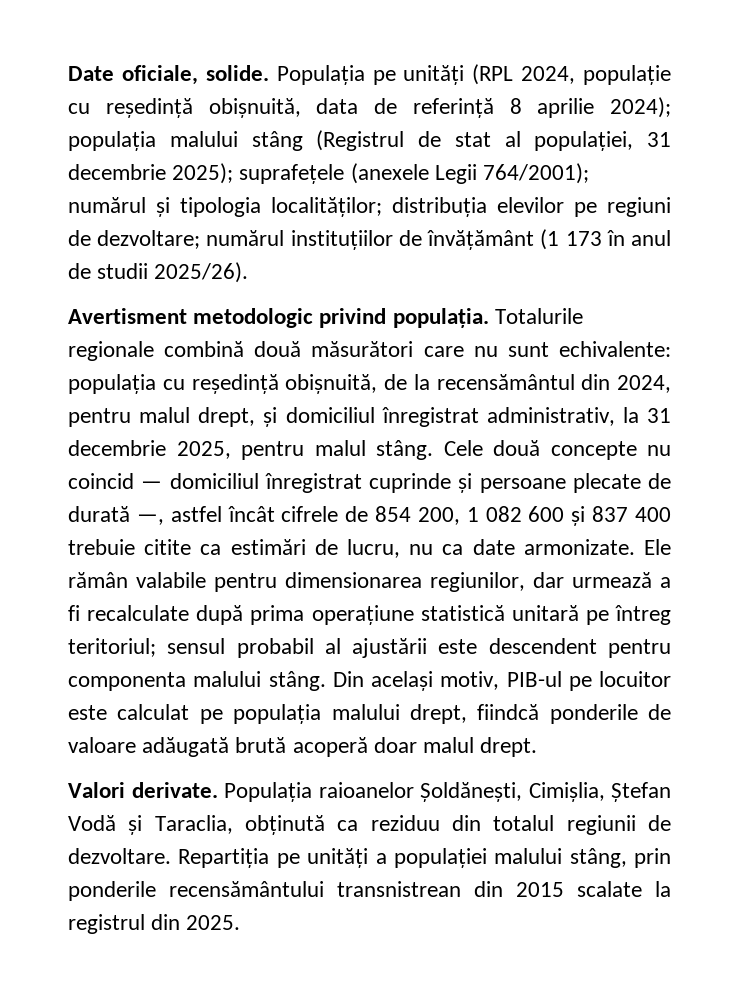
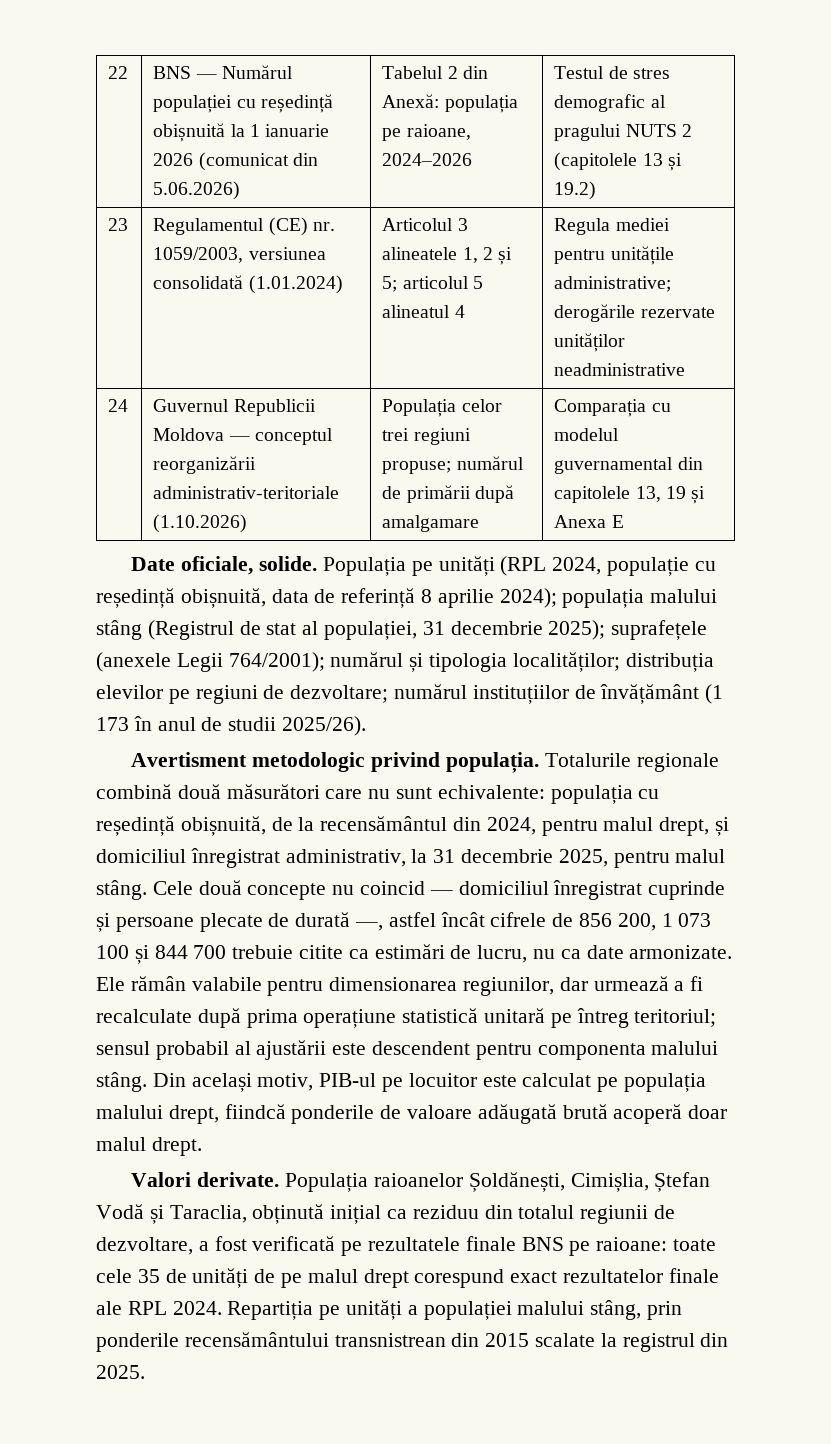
(68, 73) none -> [108,66,129,79] [153,65,293,79] [153,94,333,113] [153,123,330,142] [153,152,318,171] [153,181,241,200] [382,66,488,79] [382,94,518,113] [382,124,471,141] [382,153,473,166] [554,66,670,79] [554,94,666,112] [554,124,692,141] [554,152,682,171] [554,181,597,200] [108,218,129,231] [153,217,335,236] [153,247,326,263] [153,275,343,294] [382,218,468,231] [382,247,513,265] [382,276,483,292] [382,305,465,318] [554,218,670,235] [554,246,674,265] [554,276,672,292] [554,304,715,322] [554,333,626,352] [554,363,686,376] [108,399,129,412] [153,399,316,416] [153,428,333,445] [153,456,257,474] [153,486,340,499] [153,514,248,533] [382,399,502,417] [382,428,471,445] [382,456,524,474] [382,485,514,503] [382,515,480,532] [554,399,671,417] [554,428,620,441] [554,457,703,474] [554,486,706,504] [554,515,624,528] 22 | BNS — Numărul populației cu reședință obișnuită la 1 ianuarie 2026 (comunicat din 5.06.2026) | Tabelul 2 din Anexă: populația pe raioane, 2024–2026 | Testul de stres demografic al pragului NUTS 2 (capitolele 13 și 19.2) // 23 | Regulamentul (CE) nr. 1059/2003, versiunea consolidată (1.01.2024) | Articolul 3 alineatele 1, 2 și 5; articolul 5 alineatul 4 | Regula mediei pentru unitățile administrative; derogările rezervate unităților neadministrative // 24 | Guvernul Republicii Moldova — conceptul reorganizării administrativ-teritoriale (1.10.2026) | Populația celor trei regiuni propuse; numărul de primării după amalgamare | Comparația cu modelul guvernamental din capitolele 13, 19 și Anexa E //
[375,506,412,522] 854 -> [579,913,613,927] 856
[485,506,671,526] 082 600 și 837 400 -> [678,913,712,927] [96,945,227,964] 073 100 și 844 700
(325, 825) none -> [330,1205,382,1224] inițial
[68,848,171,864] dezvoltare. -> [96,1236,717,1256] [96,1268,719,1288] [96,1301,222,1315] dezvoltare, a fost verificată pe rezultatele finale BNS pe raioane: toate cele 35 de unități de pe malul drept corespund exact rezultatelor finale ale RPL 2024.

